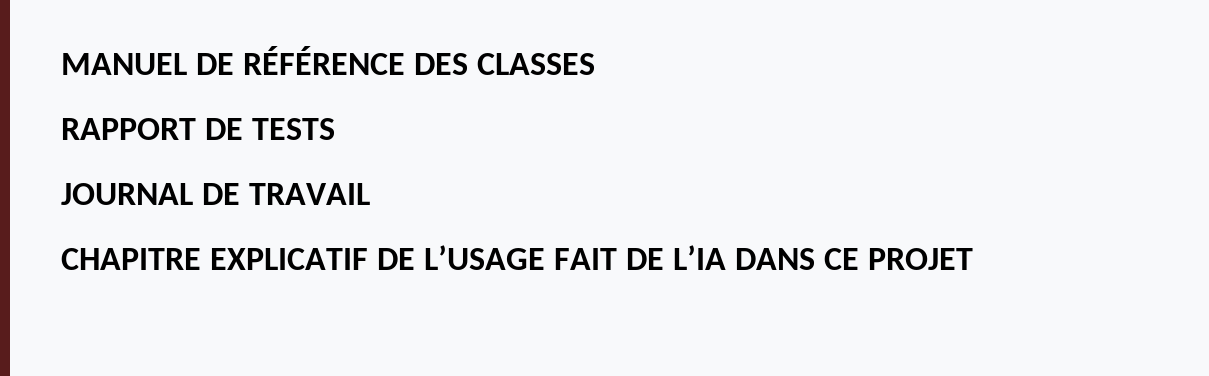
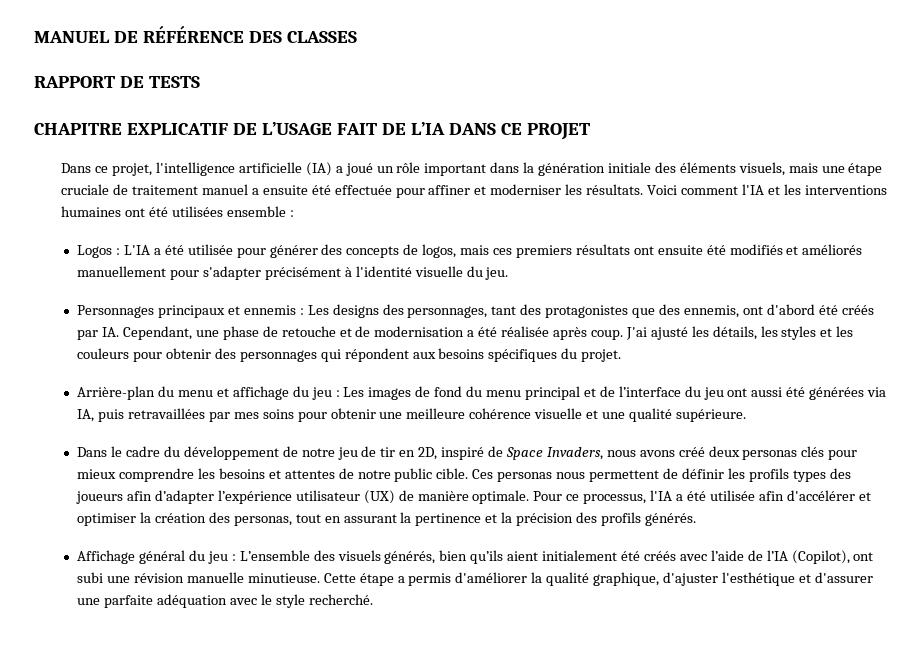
[61,183,371,205] // JOURNAL DE TRAVAIL -> (200, 82) none
(974, 259) none -> [61,162,883,176] [61,184,887,198] [61,206,294,217] [77,244,863,258] [77,266,509,280] [77,304,874,318] [77,326,854,340] [77,348,622,362] [77,386,887,400] [77,408,746,422] [77,446,858,460] [77,468,851,482] [76,490,871,504] [77,512,696,526] [77,550,874,564] [77,572,873,586] [77,594,373,608] // Dans ce projet, l'intelligence artificielle (IA) a joué un rôle important dans la génération initiale des éléments visuels, mais une étape cruciale de traitement manuel a ensuite été effectuée pour affiner et moderniser les résultats. Voici comment l'IA et les interventions humaines ont été utilisées ensemble : // Logos : L'IA a été utilisée pour générer des concepts de logos, mais ces premiers résultats ont ensuite été modifiés et améliorés manuellement pour s'adapter précisément à l'identité visuelle du jeu. // Personnages principaux et ennemis : Les designs des personnages, tant des protagonistes que des ennemis, ont d'abord été créés par IA. Cependant, une phase de retouche et de modernisation a été réalisée après coup. J'ai ajusté les détails, les styles et les couleurs pour obtenir des personnages qui répondent aux besoins spécifiques du projet. // Arrière-plan du menu et affichage du jeu : Les images de fond du menu principal et de l’interface du jeu ont aussi été générées via IA, puis retravaillées par mes soins pour obtenir une meilleure cohérence visuelle et une qualité supérieure. // Dans le cadre du développement de notre jeu de tir en 2D, inspiré de Space Invaders, nous avons créé deux personas clés pour mieux comprendre les besoins et attentes de notre public cible. Ces personas nous permettent de définir les profils types des joueurs afin d’adapter l’expérience utilisateur (UX) de manière optimale. Pour ce processus, l'IA a été utilisée afin d'accélérer et optimiser la création des personas, tout en assurant la pertinence et la précision des profils générés. // Affichage général du jeu : L’ensemble des visuels générés, bien qu’ils aient initialement été créés avec l’aide de l’IA (Copilot), ont subi une révision manuelle minutieuse. Cette étape a permis d'améliorer la qualité graphique, d'ajuster l'esthétique et d'assurer une parfaite adéquation avec le style recherché.

